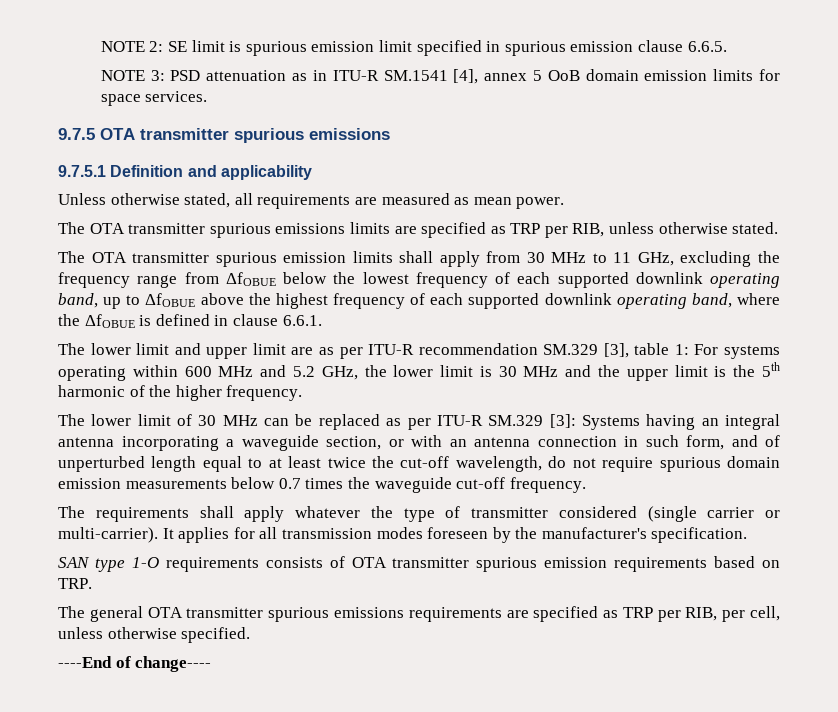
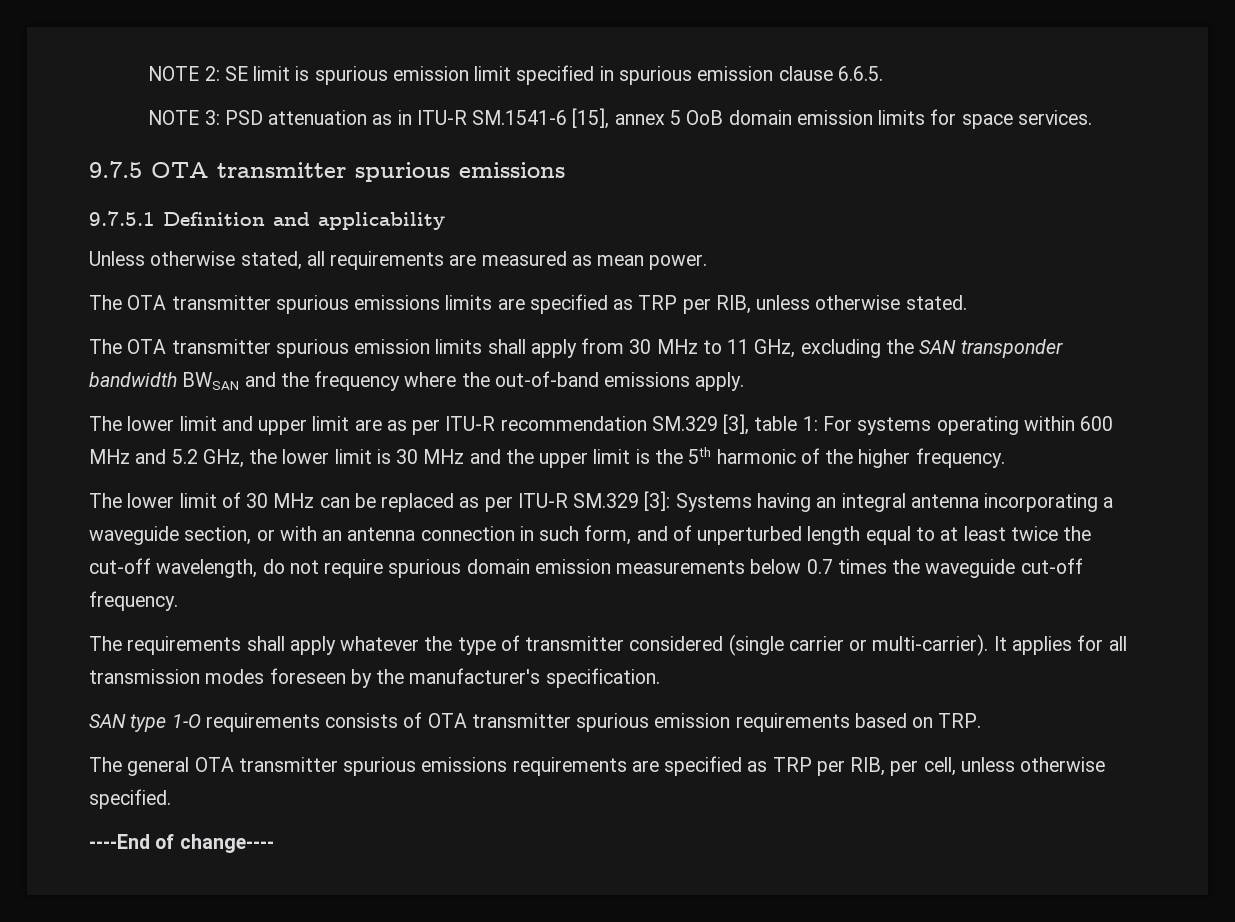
[383,69,479,84] SM.1541 [4], -> [472,108,610,129] SM.1541-6 [15],
[58,272,780,288] [58,293,780,309] [58,314,322,328] frequency range from ΔfOBUE below the lowest frequency of each supported downlink operating band, up to ΔfOBUE above the highest frequency of each supported downlink operating band, where the ΔfOBUE is defined in clause 6.6.1. -> [919,339,1063,358] [89,371,745,391] SAN transponder bandwidth BWSAN and the frequency where the out-of-band emissions apply.

